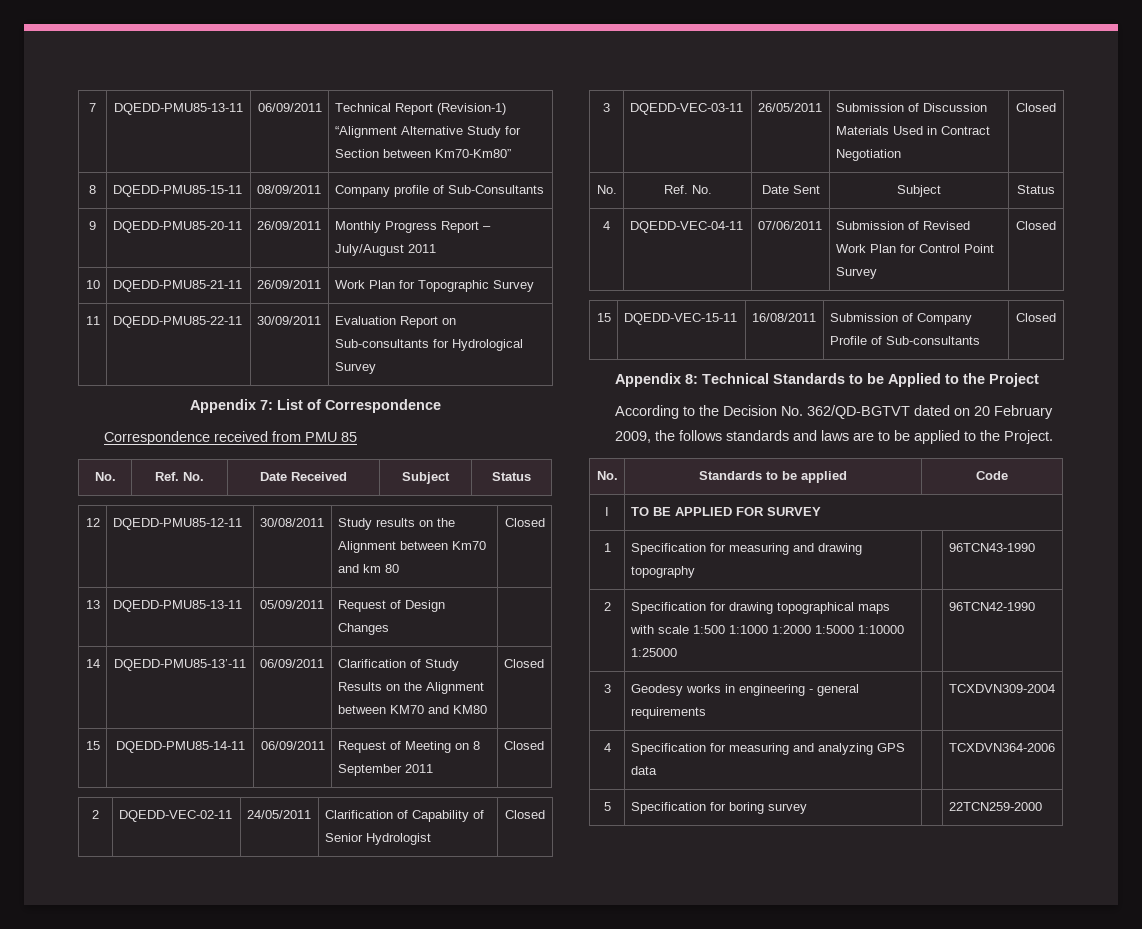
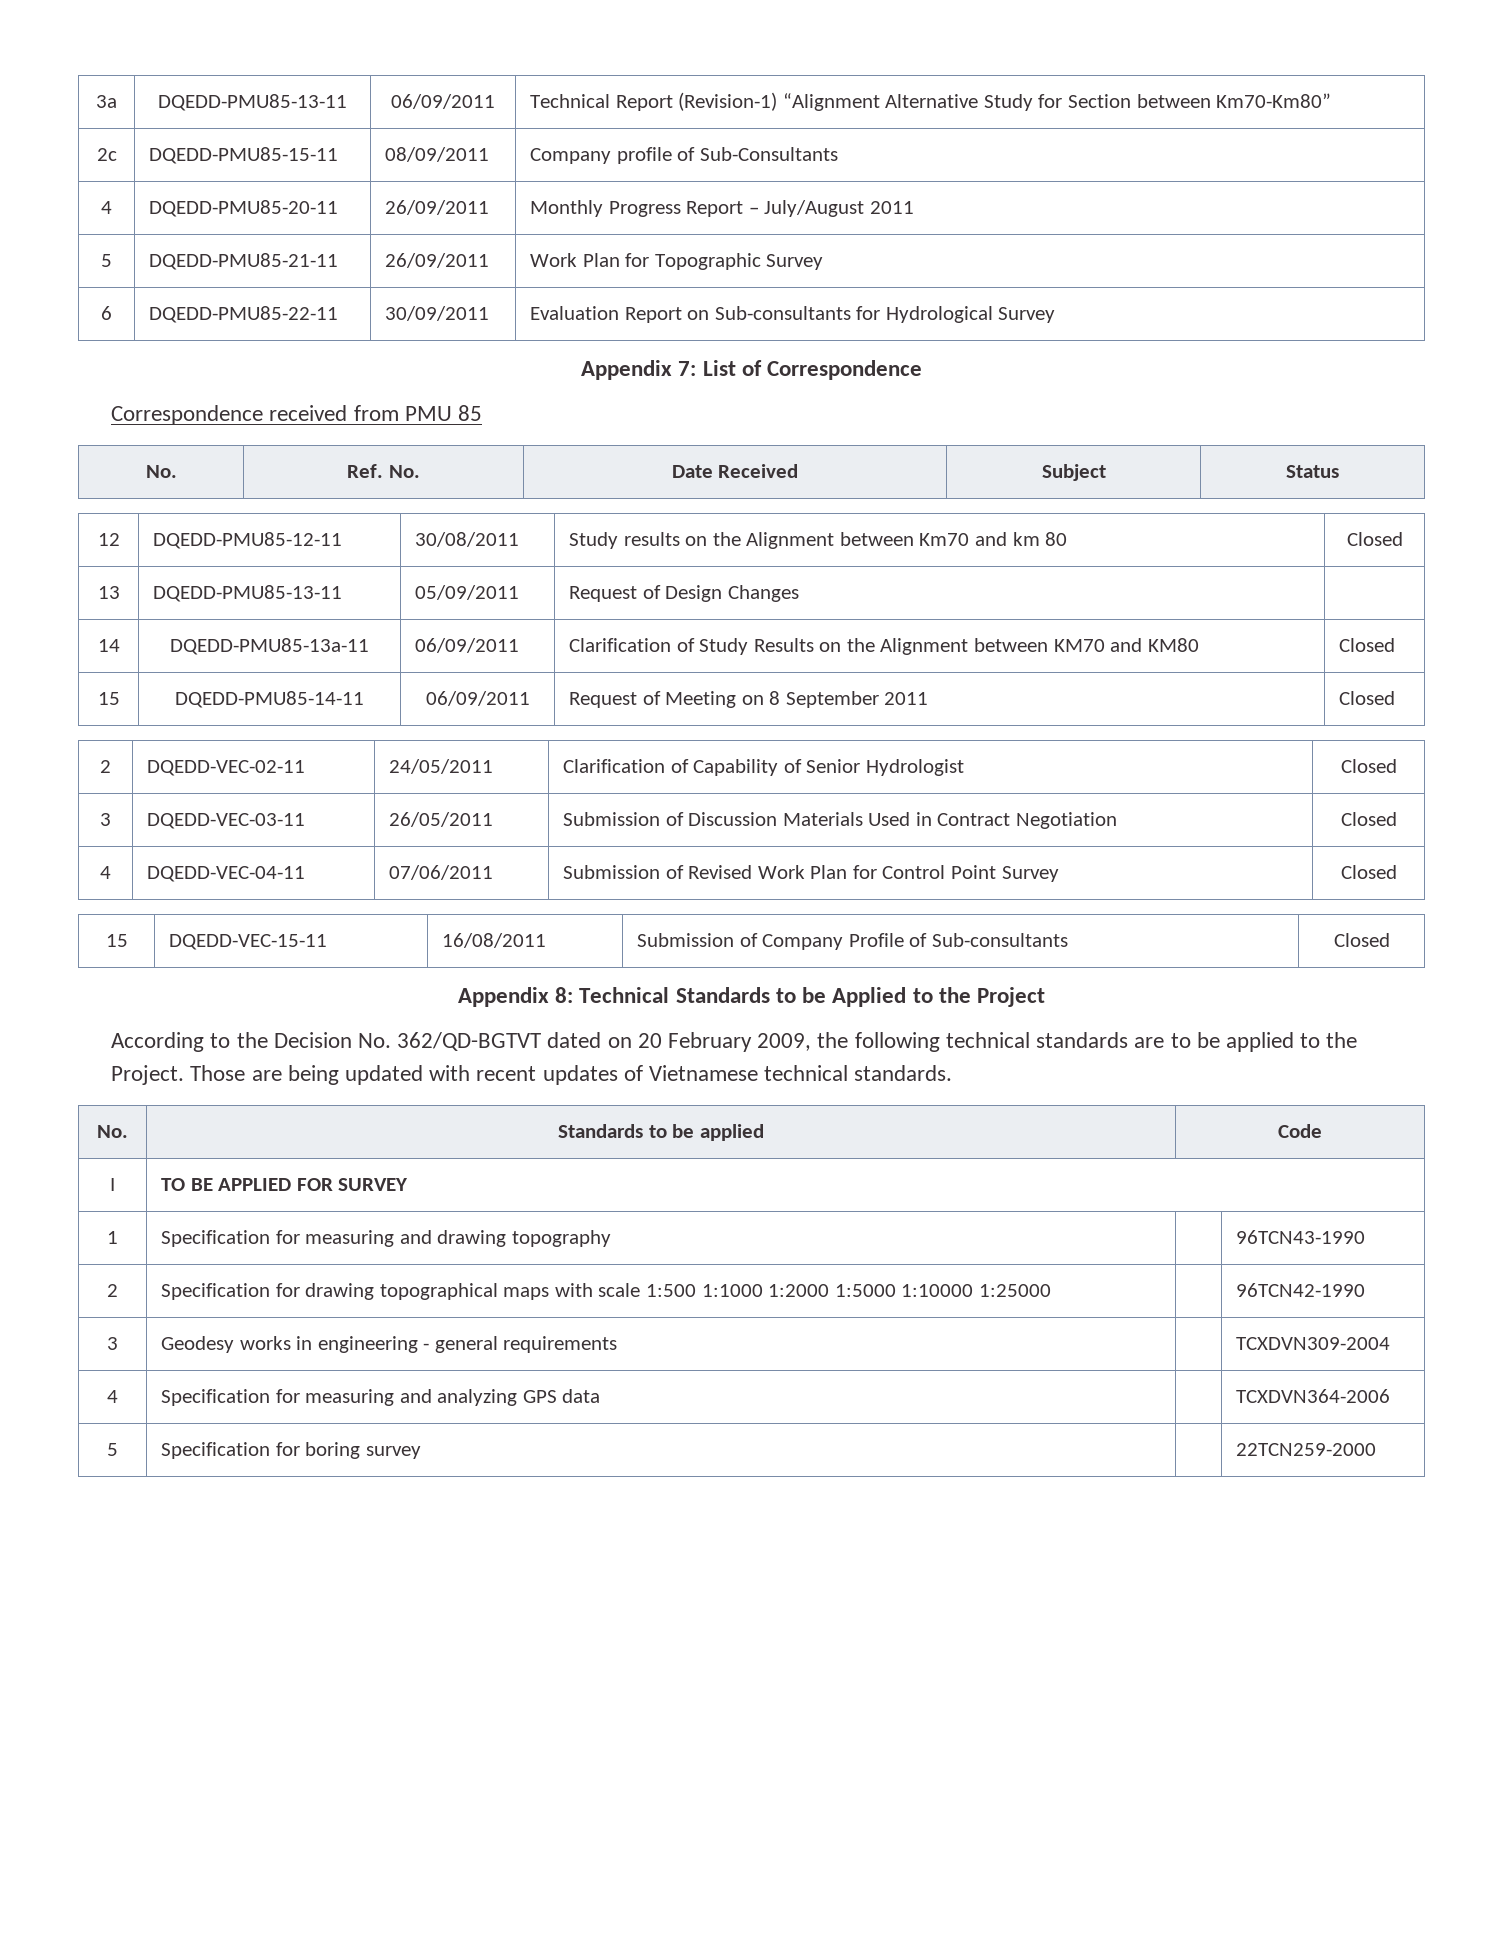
[89,103,96,112] 7 -> [96,95,117,108] 3a
[89,185,96,194] 8 -> [96,148,117,161] 2c
[89,221,96,230] 9 -> [101,201,112,214] 4
[85,280,100,289] 10 -> [101,254,112,267] 5
[85,316,100,325] 11 -> [101,306,112,320] 6
[114,659,246,671] DQEDD-PMU85-13’-11 -> [170,638,369,655] DQEDD-PMU85-13a-11
[596,185,617,194] [663,185,712,194] [761,185,820,194] [897,185,941,197] [1017,185,1055,194] // No. | Ref. No. | Date Sent | Subject | Status -> (1397, 819) none
[679,430,850,441] follows standards and laws -> [854,1032,1129,1052] following technical standards
(1054, 437) none -> [190,1065,953,1085] Those are being updated with recent updates of Vietnamese technical standards.

